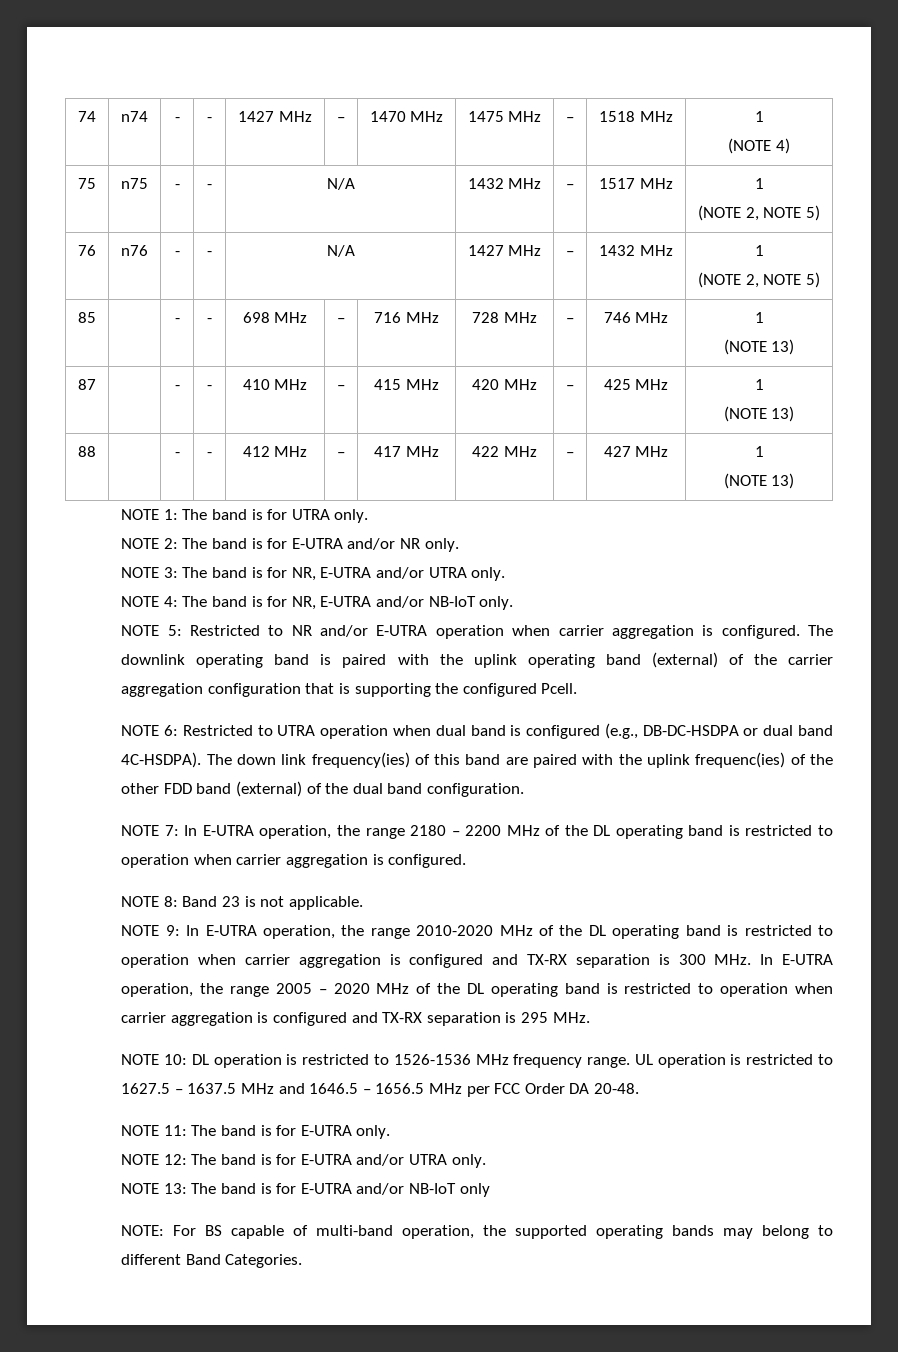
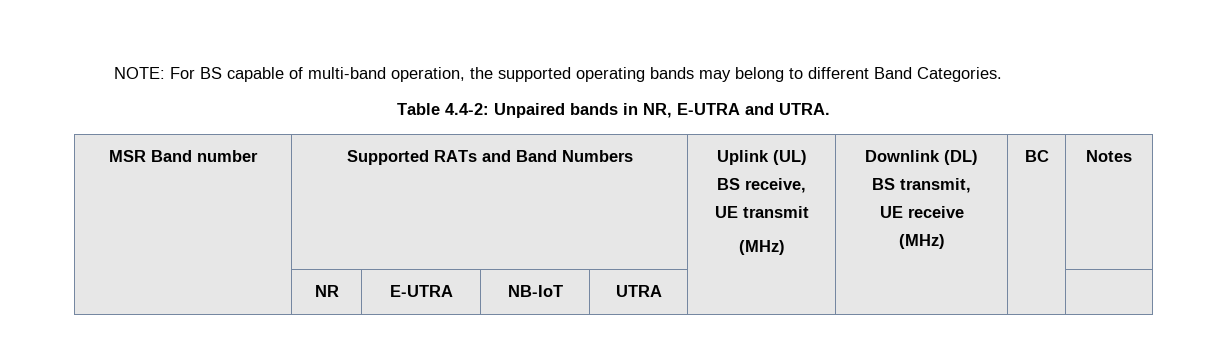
[78,111,96,122] [121,111,148,122] [174,117,180,122] [207,117,212,122] [238,111,312,122] [337,117,345,122] [369,111,444,122] [467,111,542,122] [566,117,574,122] [599,111,673,122] [754,111,764,122] [728,138,790,154] [78,178,96,189] [121,178,148,189] [174,184,180,189] [207,184,212,189] [326,178,355,190] [467,178,542,189] [566,184,574,189] [599,178,673,189] [754,178,764,189] [698,205,820,221] [78,245,96,256] [121,245,148,256] [174,251,180,256] [207,251,212,256] [326,245,355,257] [467,245,542,256] [566,251,574,256] [599,245,673,256] [754,245,764,256] [698,272,820,288] [78,312,96,323] [174,318,180,323] [207,318,212,323] [242,312,308,323] [337,318,345,323] [374,312,439,323] [472,312,537,323] [566,318,574,323] [603,312,669,323] [754,312,764,323] [723,339,795,355] [78,379,96,390] [174,385,180,390] [207,385,212,390] [242,379,308,390] [337,385,345,390] [374,379,439,390] [472,379,537,390] [566,385,574,390] [603,379,669,390] [754,379,764,390] [723,406,795,422] [78,446,96,457] [174,452,180,457] [207,452,212,457] [242,446,308,457] [337,452,345,457] [374,446,439,457] [472,446,537,457] [566,452,574,457] [603,446,669,457] [754,446,764,457] [723,473,795,489] [121,509,369,523] [121,538,459,552] [121,567,506,581] [121,596,514,610] [121,625,834,639] [121,652,833,668] [121,683,578,697] [121,723,833,739] [121,752,833,768] [121,781,524,797] [121,825,834,839] [121,854,467,868] [121,896,363,910] [121,925,834,939] [121,954,833,968] [121,983,834,997] [121,1012,590,1026] [121,1054,833,1068] [121,1083,639,1097] [121,1125,391,1139] [121,1154,486,1168] [121,1183,490,1197] 74 | n74 | - | - | 1427 MHz | – | 1470 MHz | 1475 MHz | – | 1518 MHz | 1 // (NOTE 4) // 75 | n75 | - | - | N/A | 1432 MHz | – | 1517 MHz | 1 // (NOTE 2, NOTE 5) // 76 | n76 | - | - | N/A | 1427 MHz | – | 1432 MHz | 1 // (NOTE 2, NOTE 5) // 85 | | - | - | 698 MHz | – | 716 MHz | 728 MHz | – | 746 MHz | 1 // (NOTE 13) // 87 | | - | - | 410 MHz | – | 415 MHz | 420 MHz | – | 425 MHz | 1 // (NOTE 13) // 88 | | - | - | 412 MHz | – | 417 MHz | 422 MHz | – | 427 MHz | 1 // (NOTE 13) // NOTE 1: The band is for UTRA only. // NOTE 2: The band is for E-UTRA and/or NR only. // NOTE 3: The band is for NR, E-UTRA and/or UTRA only. // NOTE 4: The band is for NR, E-UTRA and/or NB-IoT only. // NOTE 5: Restricted to NR and/or E-UTRA operation when carrier aggregation is configured. The downlink operating band is paired with the uplink operating band (external) of the carrier aggregation configuration that is supporting the configured Pcell. // NOTE 6: Restricted to UTRA operation when dual band is configured (e.g., DB-DC-HSDPA or dual band 4C-HSDPA). The down link frequency(ies) of this band are paired with the uplink frequenc(ies) of the other FDD band (external) of the dual band configuration. // NOTE 7: In E-UTRA operation, the range 2180 – 2200 MHz of the DL operating band is restricted to operation when carrier aggregation is configured. // NOTE 8: Band 23 is not applicable. // NOTE 9: In E-UTRA operation, the range 2010-2020 MHz of the DL operating band is restricted to operation when carrier aggregation is configured and TX-RX separation is 300 MHz. In E-UTRA operation, the range 2005 – 2020 MHz of the DL operating band is restricted to operation when carrier aggregation is configured and TX-RX separation is 295 MHz. // NOTE 10: DL operation is restricted to 1526-1536 MHz frequency range. UL operation is restricted to 1627.5 – 1637.5 MHz and 1646.5 – 1656.5 MHz per FCC Order DA 20-48. // NOTE 11: The band is for E-UTRA only. // NOTE 12: The band is for E-UTRA and/or UTRA only. // NOTE 13: The band is for E-UTRA and/or NB-IoT only // -> (113, 73) none
(303, 1261) none -> [397,103,830,118] [109,150,258,162] [346,150,633,165] [716,150,807,165] [716,178,806,193] [714,206,809,218] [738,240,785,255] [864,150,978,165] [871,178,971,193] [879,206,964,218] [898,234,945,249] [1024,150,1049,162] [1086,150,1132,162] [314,285,339,297] [389,285,453,297] [507,285,563,297] [615,285,662,297] // Table 4.4-2: Unpaired bands in NR, E-UTRA and UTRA. // MSR Band number | Supported RATs and Band Numbers | Uplink (UL) // BS receive, // UE transmit // (MHz) | Downlink (DL) // BS transmit, // UE receive // (MHz) | BC | Notes // | NR | E-UTRA | NB-IoT | UTRA | | | |

